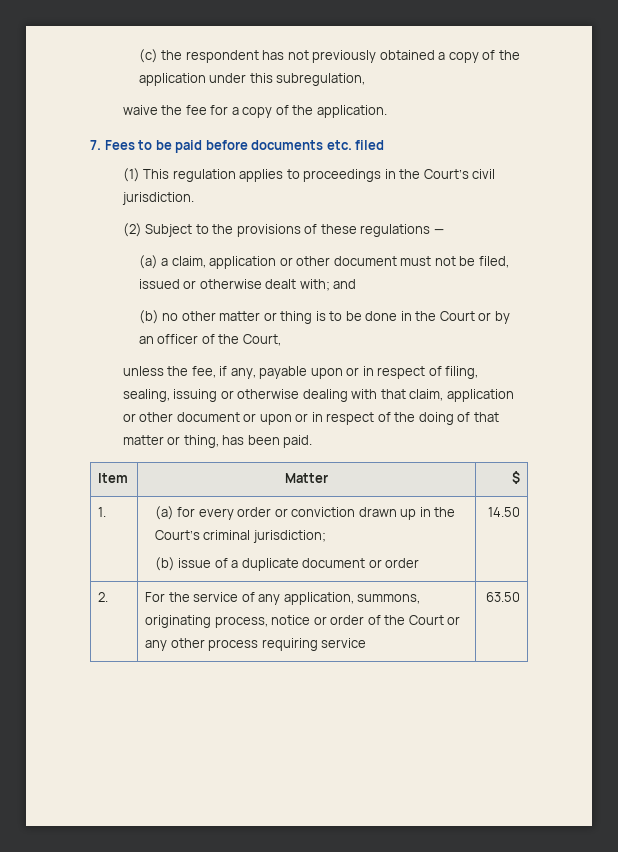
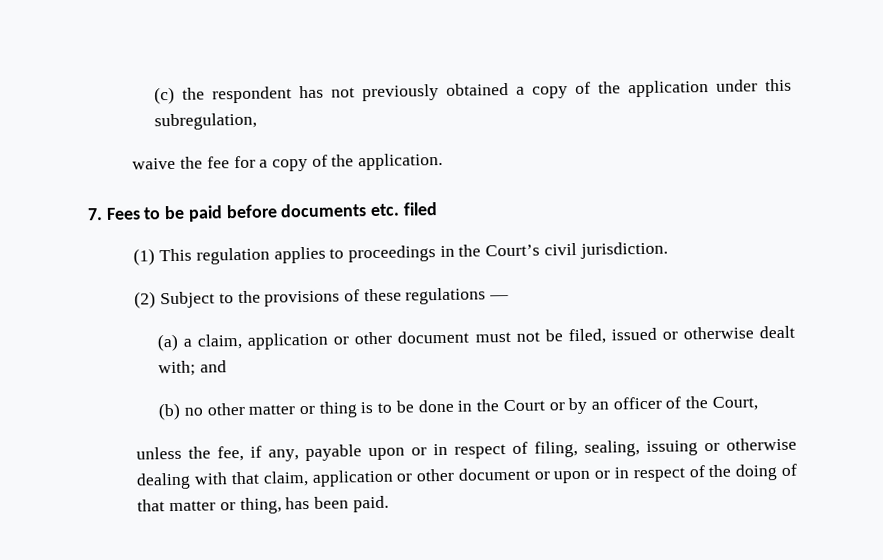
[98,473,129,483] [285,473,328,483] [511,471,520,484] [98,507,107,517] [154,506,456,520] [154,530,326,543] [154,557,420,571] [487,507,520,517] [98,592,109,602] [145,592,421,605] [145,615,461,628] [145,638,367,651] [485,592,520,602] // Item | Matter | $ // 1. | (a) for every order or conviction drawn up in the Court’s criminal jurisdiction; // (b) issue of a duplicate document or order | 14.50 // 2. | For the service of any application, summons, originating process, notice or order of the Court or any other process requiring service | 63.50 -> (389, 504) none

